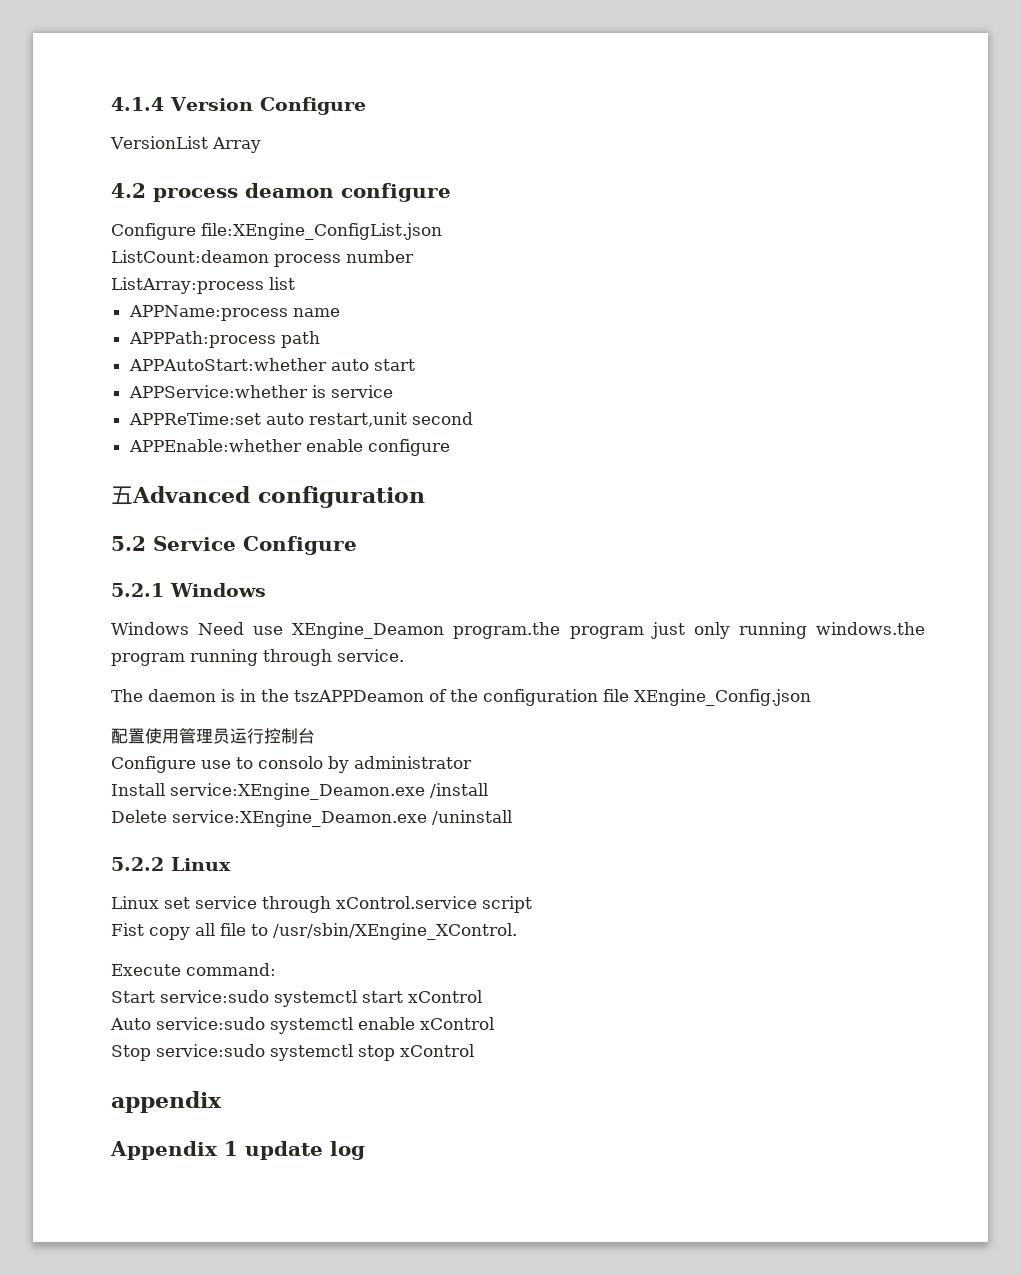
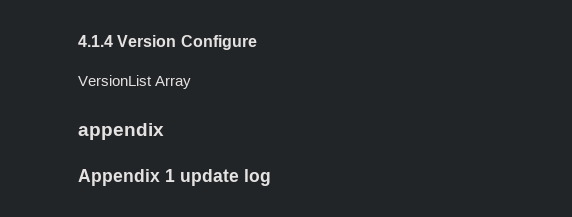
[111,183,451,202] [111,223,442,240] [111,250,414,267] [111,277,295,294] [128,305,340,321] [128,331,320,348] [128,358,415,371] [128,385,393,398] [128,412,473,427] [128,439,450,456] [111,486,425,508] [111,536,357,555] [111,583,266,597] [111,622,925,639] [111,649,404,666] [111,689,811,706] [111,728,315,744] [111,756,472,773] [111,783,488,800] [111,810,512,827] [111,857,231,871] [111,896,532,913] [111,923,517,940] [111,963,276,976] [111,990,482,1007] [110,1017,494,1034] [111,1044,474,1061] // 4.2 process deamon configure // Configure file:XEngine_ConfigList.json // ListCount:deamon process number // ListArray:process list // APPName:process name // APPPath:process path // APPAutoStart:whether auto start // APPService:whether is service // APPReTime:set auto restart,unit second // APPEnable:whether enable configure // 五Advanced configuration // 5.2 Service Configure // 5.2.1 Windows // Windows Need use XEngine_Deamon program.the program just only running windows.the program running through service. // The daemon is in the tszAPPDeamon of the configuration file XEngine_Config.json // 配置使用管理员运行控制台 // Configure use to consolo by administrator // Install service:XEngine_Deamon.exe /install // Delete service:XEngine_Deamon.exe /uninstall // 5.2.2 Linux // Linux set service through xControl.service script // Fist copy all file to /usr/sbin/XEngine_XControl. // Execute command: // Start service:sudo systemctl start xControl // Auto service:sudo systemctl enable xControl // Stop service:sudo systemctl stop xControl -> (192, 82) none

